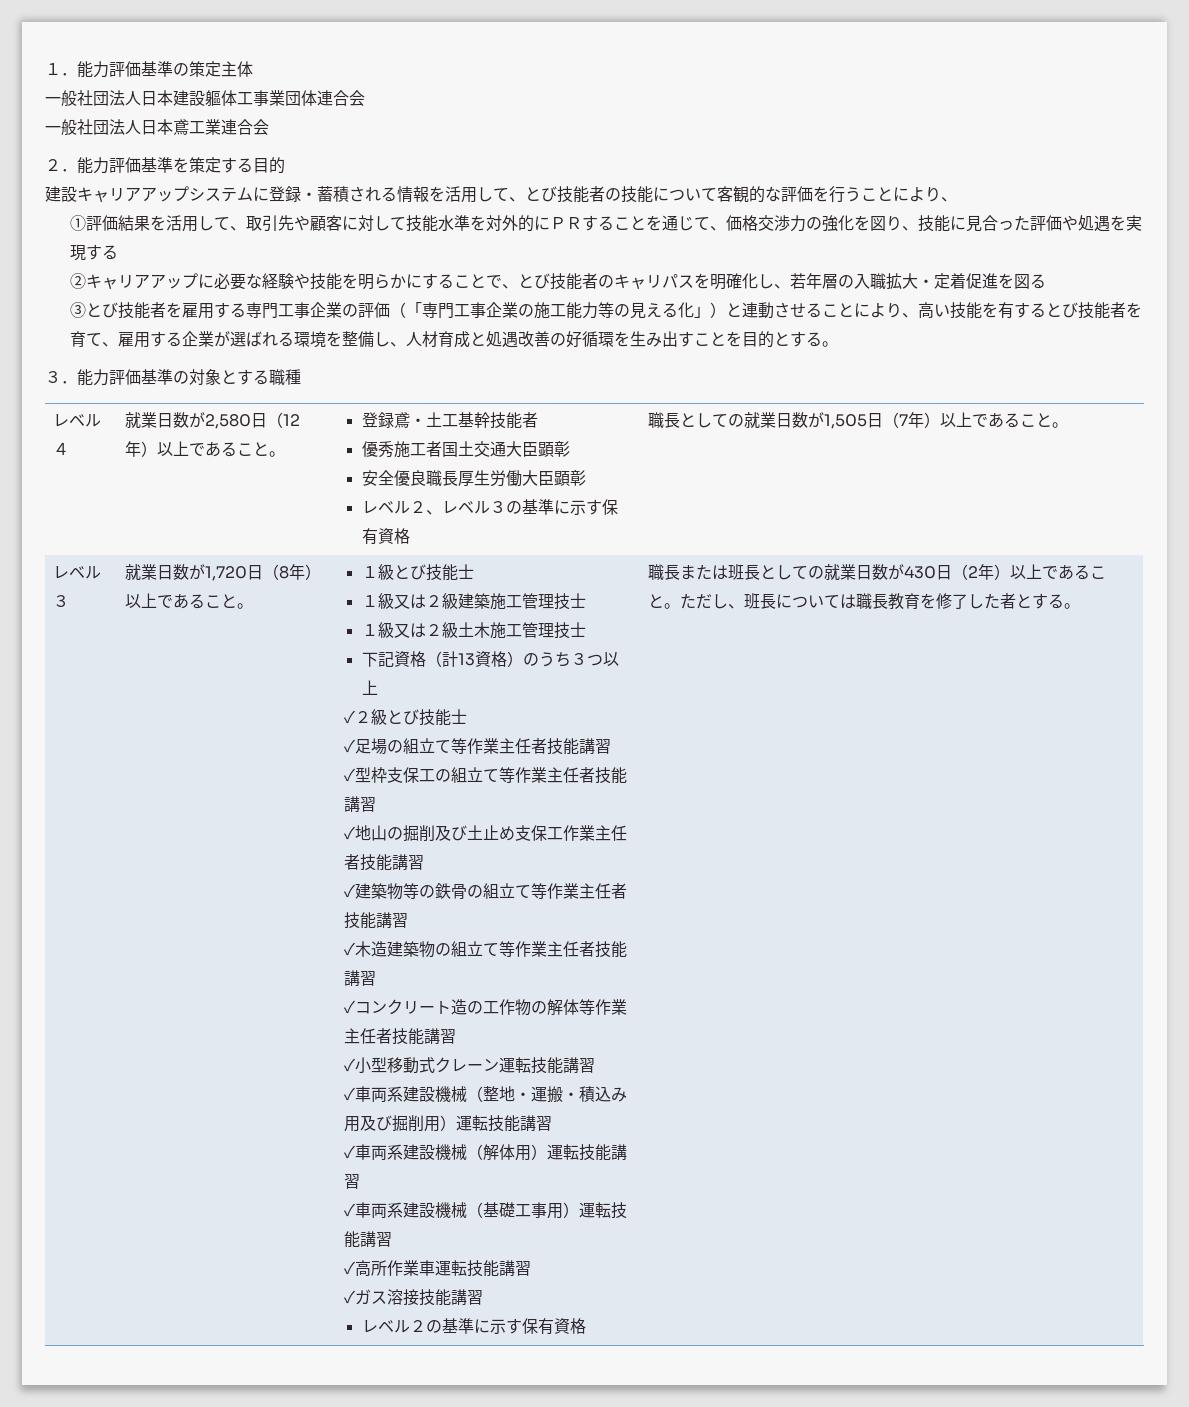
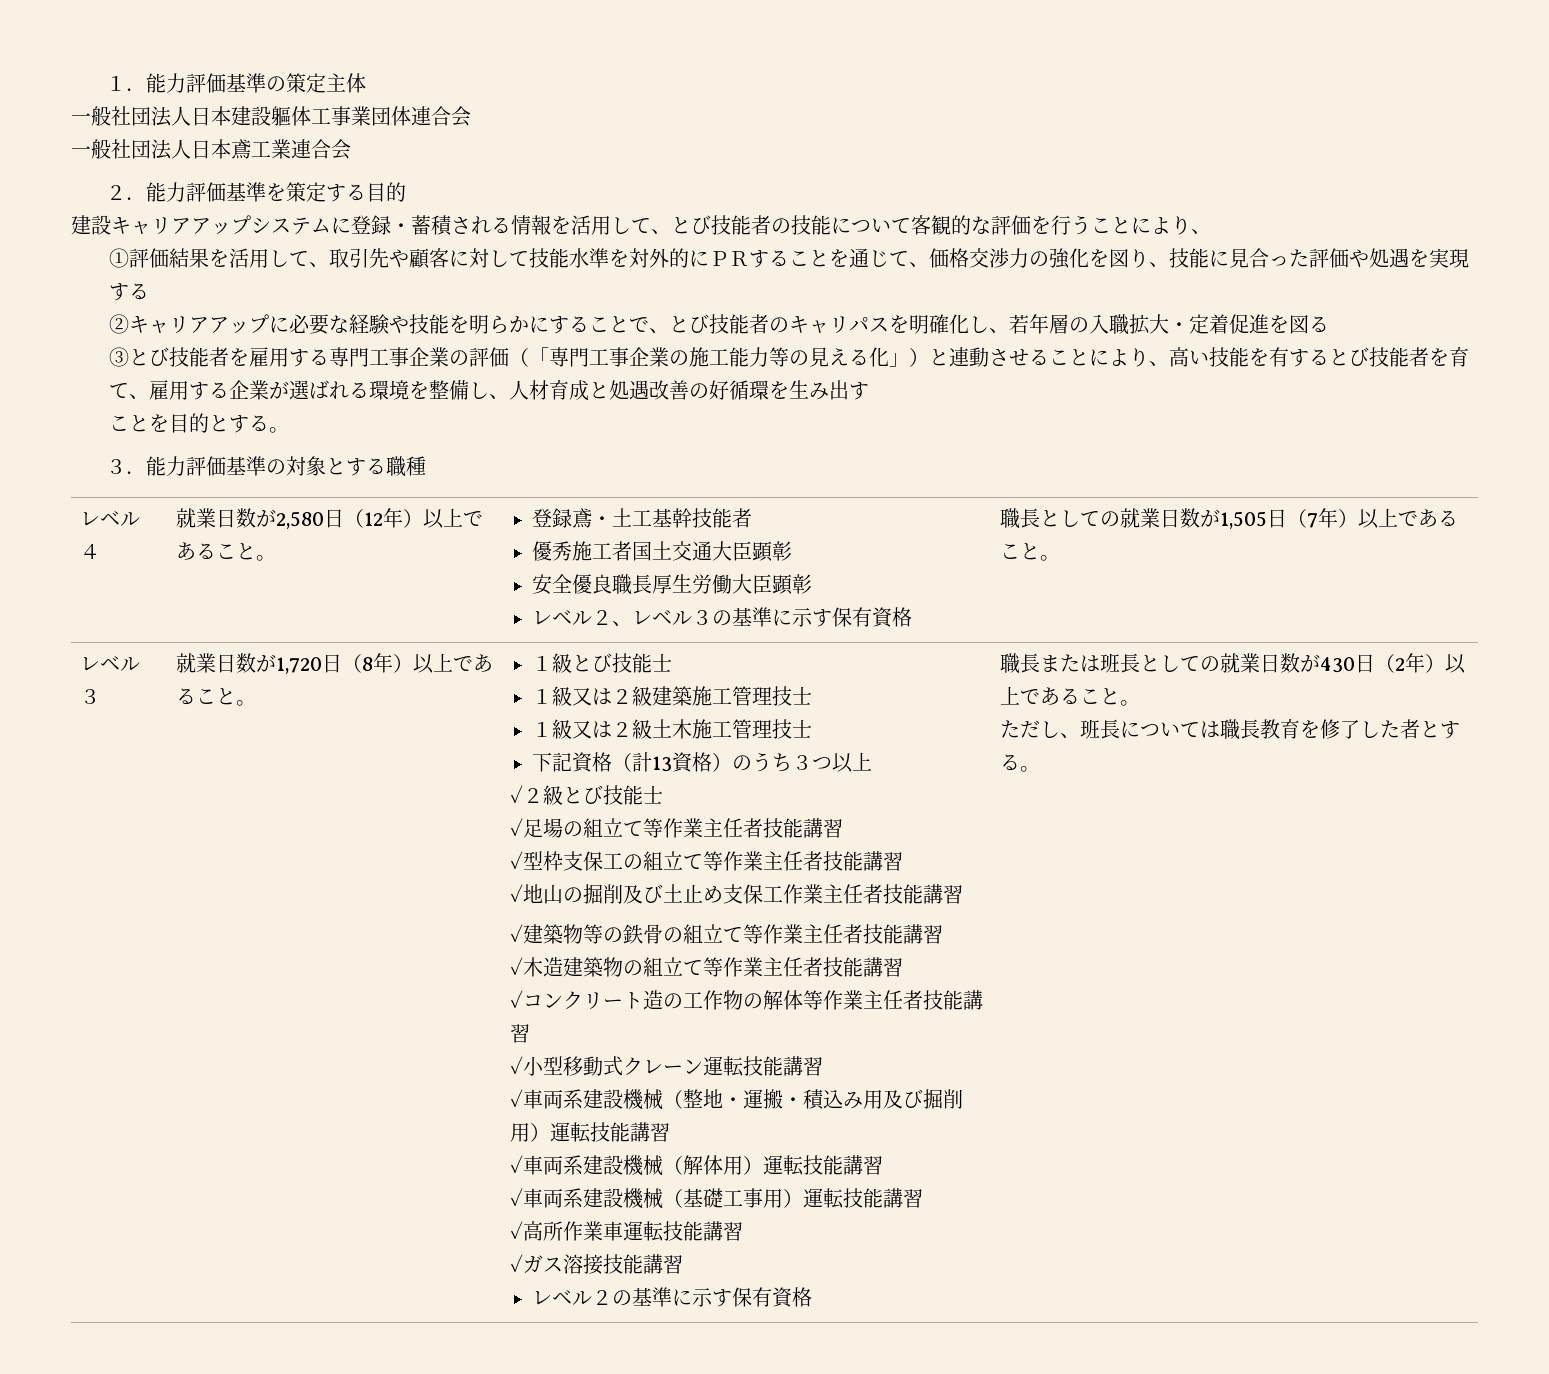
(695, 339) none -> (869, 391) //
(680, 606) none -> (1140, 703) //

